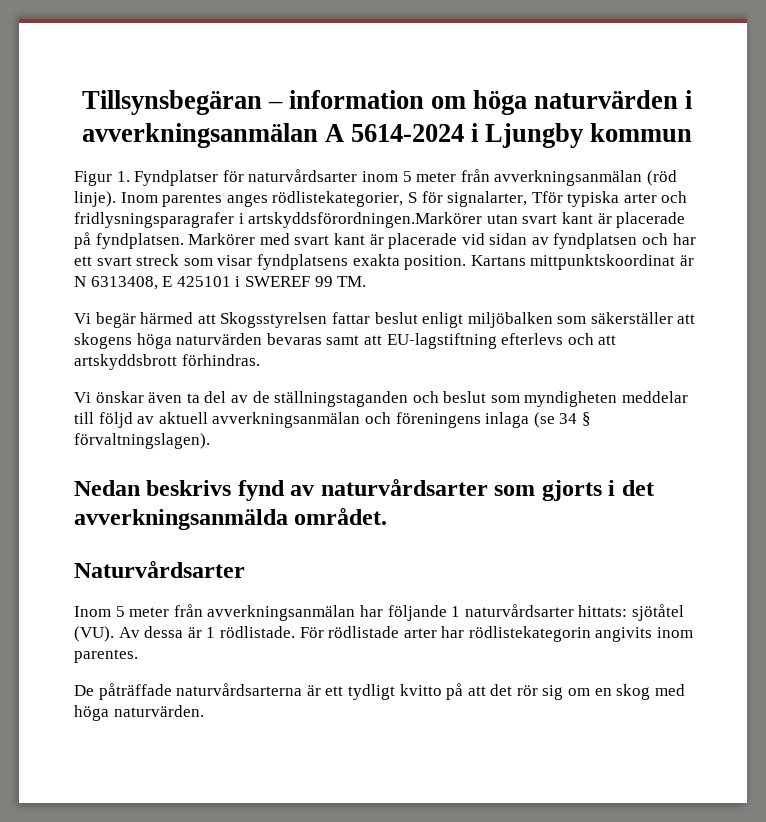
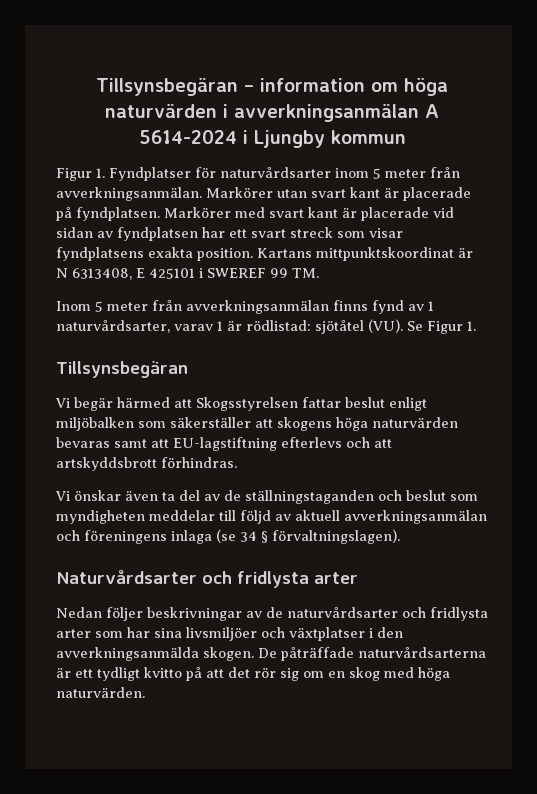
[494,170,677,186] [74,191,688,207] [74,212,483,228] avverkningsanmälan (röd linje). Inom parentes anges rödlistekategorier, S för signalarter, Tför typiska arter och fridlysningsparagrafer i artskyddsförordningen.Markörer -> [56,187,273,201] avverkningsanmälan. Markörer
[642,233,669,245] och -> (198, 234) none
(367, 281) none -> [56,300,434,314] [56,319,476,334] [56,361,188,378] // Inom 5 meter från avverkningsanmälan finns fynd av 1 naturvårdsarter, varav 1 är rödlistad: sjötåtel (VU). Se Figur 1. // Tillsynsbegäran
[74,479,654,501] [74,508,388,530] [74,561,245,578] [74,604,684,621] [74,626,694,642] [74,649,138,663] Nedan beskrivs fynd av naturvårdsarter som gjorts i det avverkningsanmälda området. // Naturvårdsarter // Inom 5 meter från avverkningsanmälan har följande 1 naturvårdsarter hittats: sjötåtel (VU). Av dessa är 1 rödlistade. För rödlistade arter har rödlistekategorin angivits inom parentes. // -> [56,570,358,588] [56,607,488,621] [56,627,403,641] [56,647,254,661] Naturvårdsarter och fridlysta arter // Nedan följer beskrivningar av de naturvårdsarter och fridlysta arter som har sina livsmiljöer och växtplatser i den avverkningsanmälda skogen.

